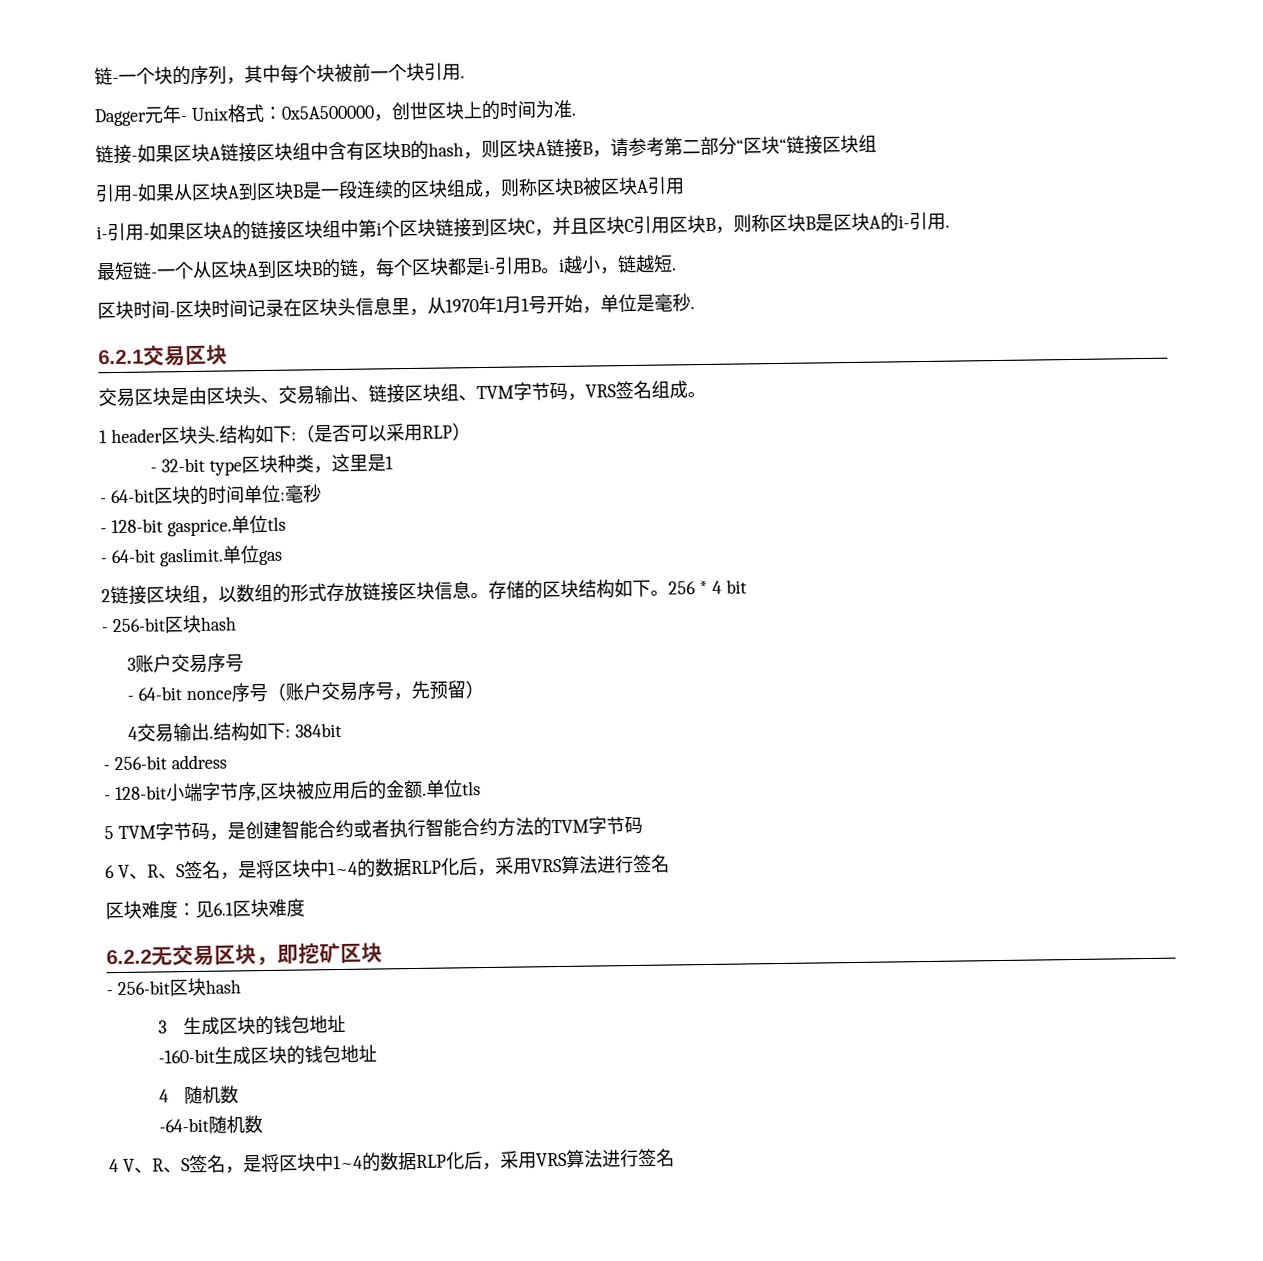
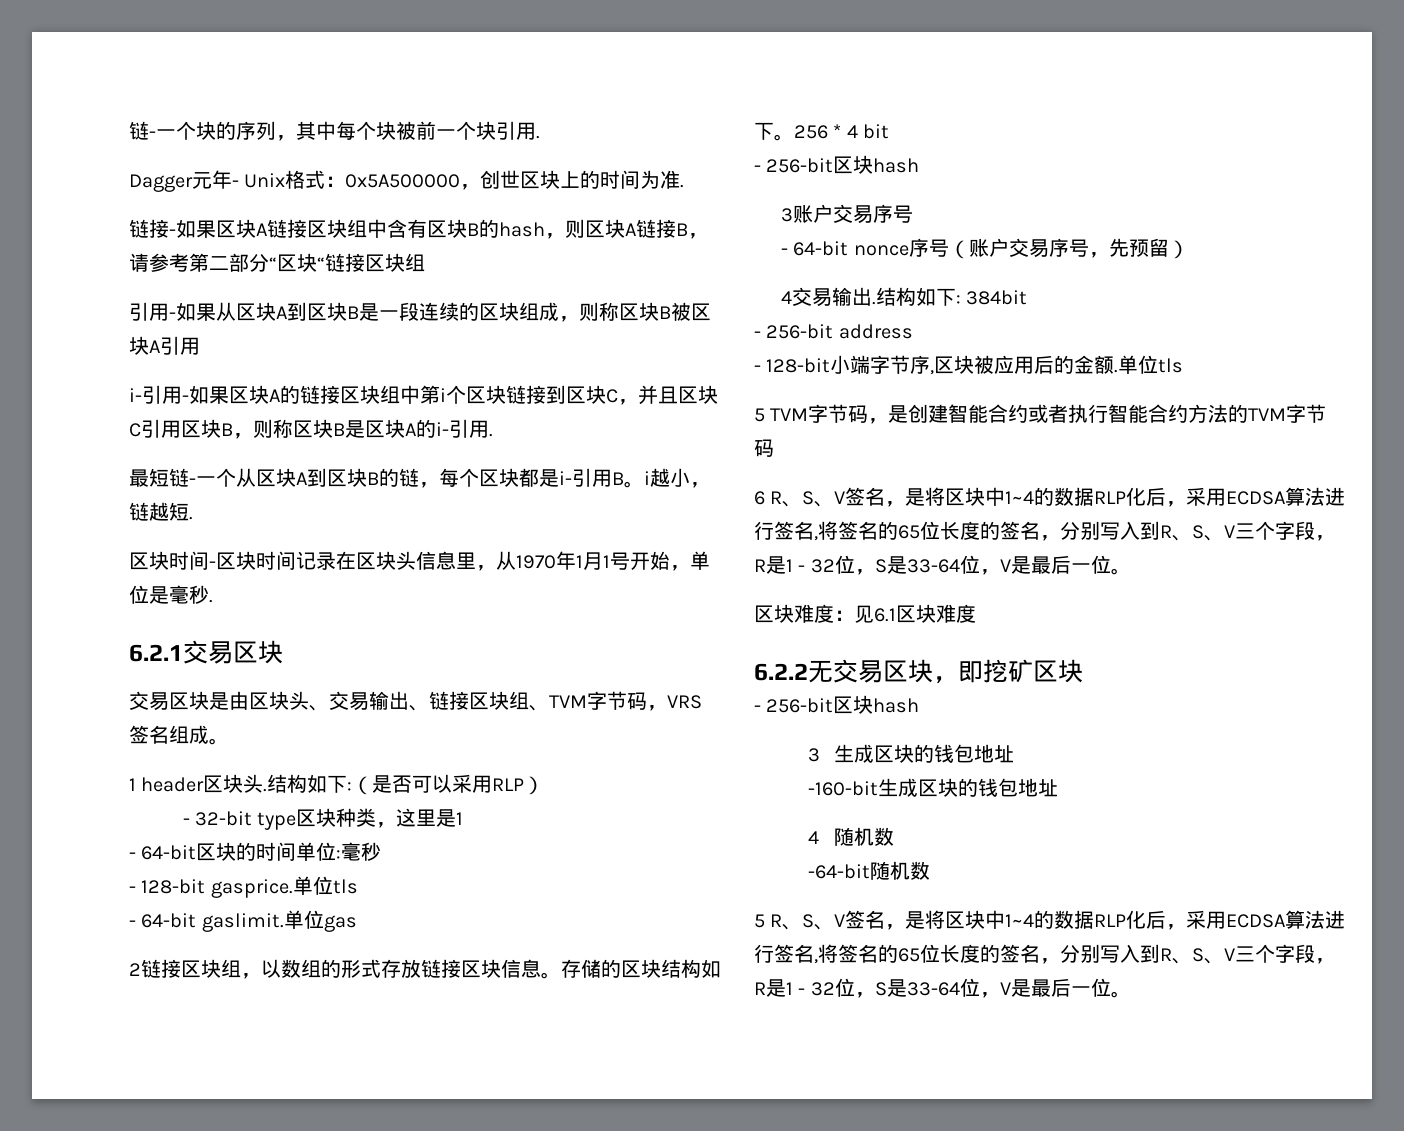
[117,864,185,880] V、R、S -> [770,491,846,507] R、S、V
[530,854,670,874] VRS算法进行签名 -> [1226,487,1346,506] [754,521,1335,541] [754,555,1131,575] ECDSA算法进行签名,将签名的65位长度的签名，分别写入到R、S、V三个字段，R是1 - 32位，S是33-64位，V是最后一位。
[109,1158,190,1174] 4 V、R、S -> [754,914,846,930] 5 R、S、V
[535,1148,675,1168] VRS算法进行签名 -> [1226,910,1346,929] [754,944,1335,964] [754,978,1131,998] ECDSA算法进行签名,将签名的65位长度的签名，分别写入到R、S、V三个字段，R是1 - 32位，S是33-64位，V是最后一位。

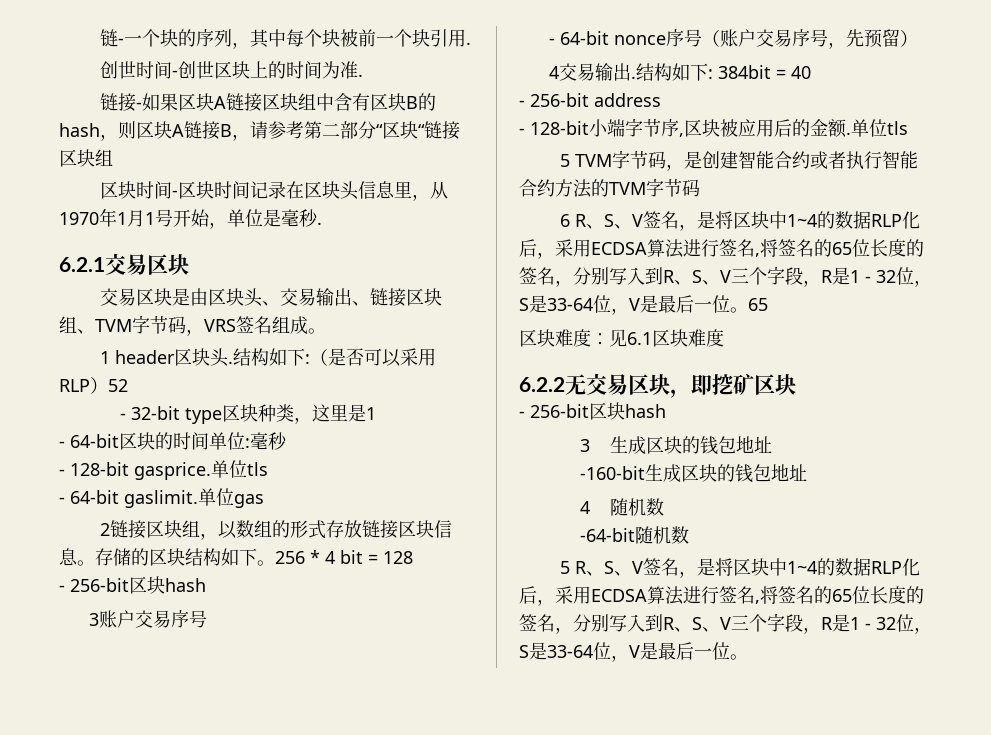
[129,170,481,192] Dagger元年- Unix格式：0x5A500000， -> [99,61,178,79] 创世时间-
[129,302,711,322] [129,336,200,355] [129,385,718,405] [129,419,493,439] [129,468,710,488] [129,502,193,521] // 引用-如果从区块A到区块B是一段连续的区块组成，则称区块B被区块A引用 // i-引用-如果区块A的链接区块组中第i个区块链接到区块C，并且区块C引用区块B，则称区块B是区块A的i-引用. // 最短链-一个从区块A到区块B的链，每个区块都是i-引用B。i越小，链越短. -> (113, 157) none
(545, 785) none -> [108,379,128,392] 52
(890, 131) none -> [368,551,413,564] = 128
(1028, 297) none -> [776,66,812,79] = 40
(1131, 571) none -> [748,298,768,311] 65

